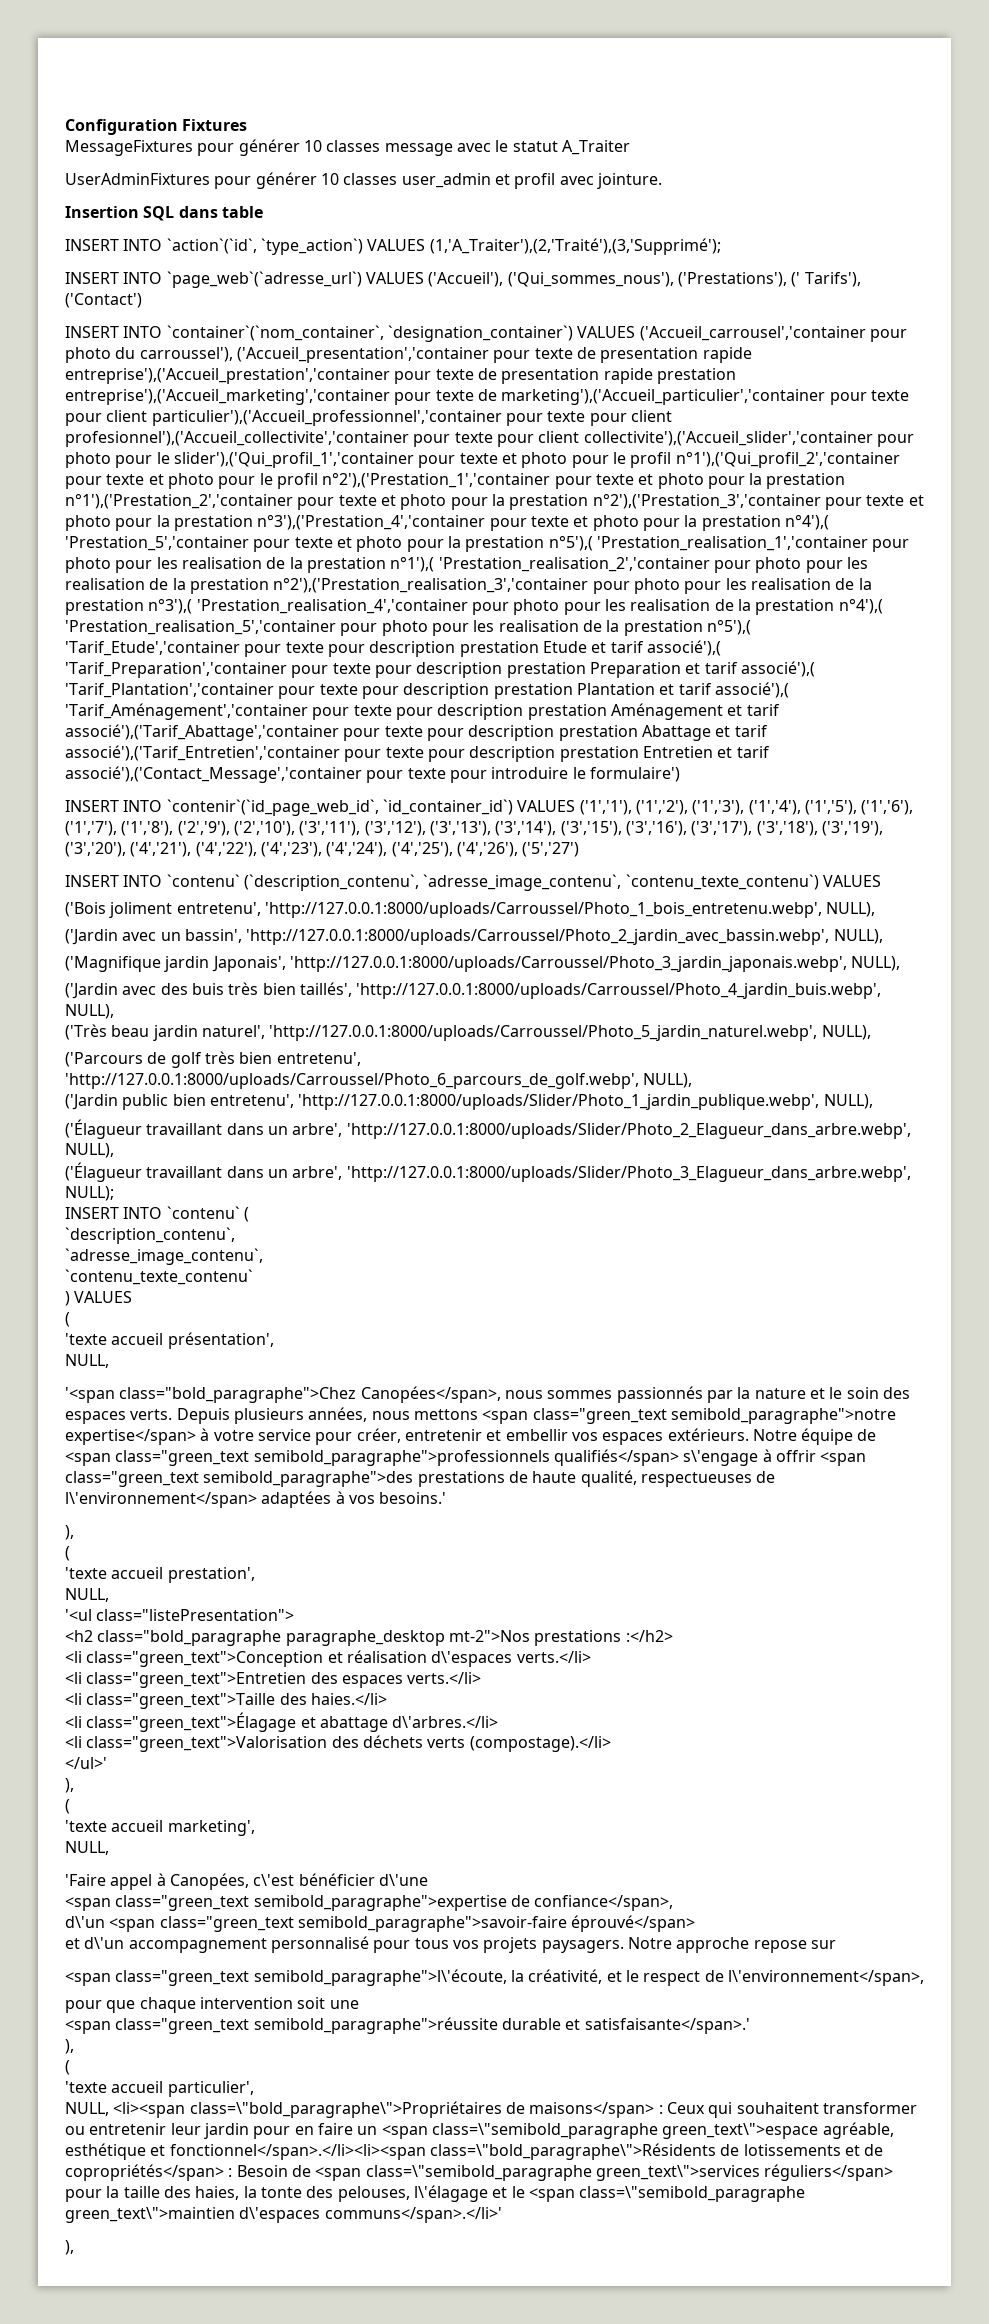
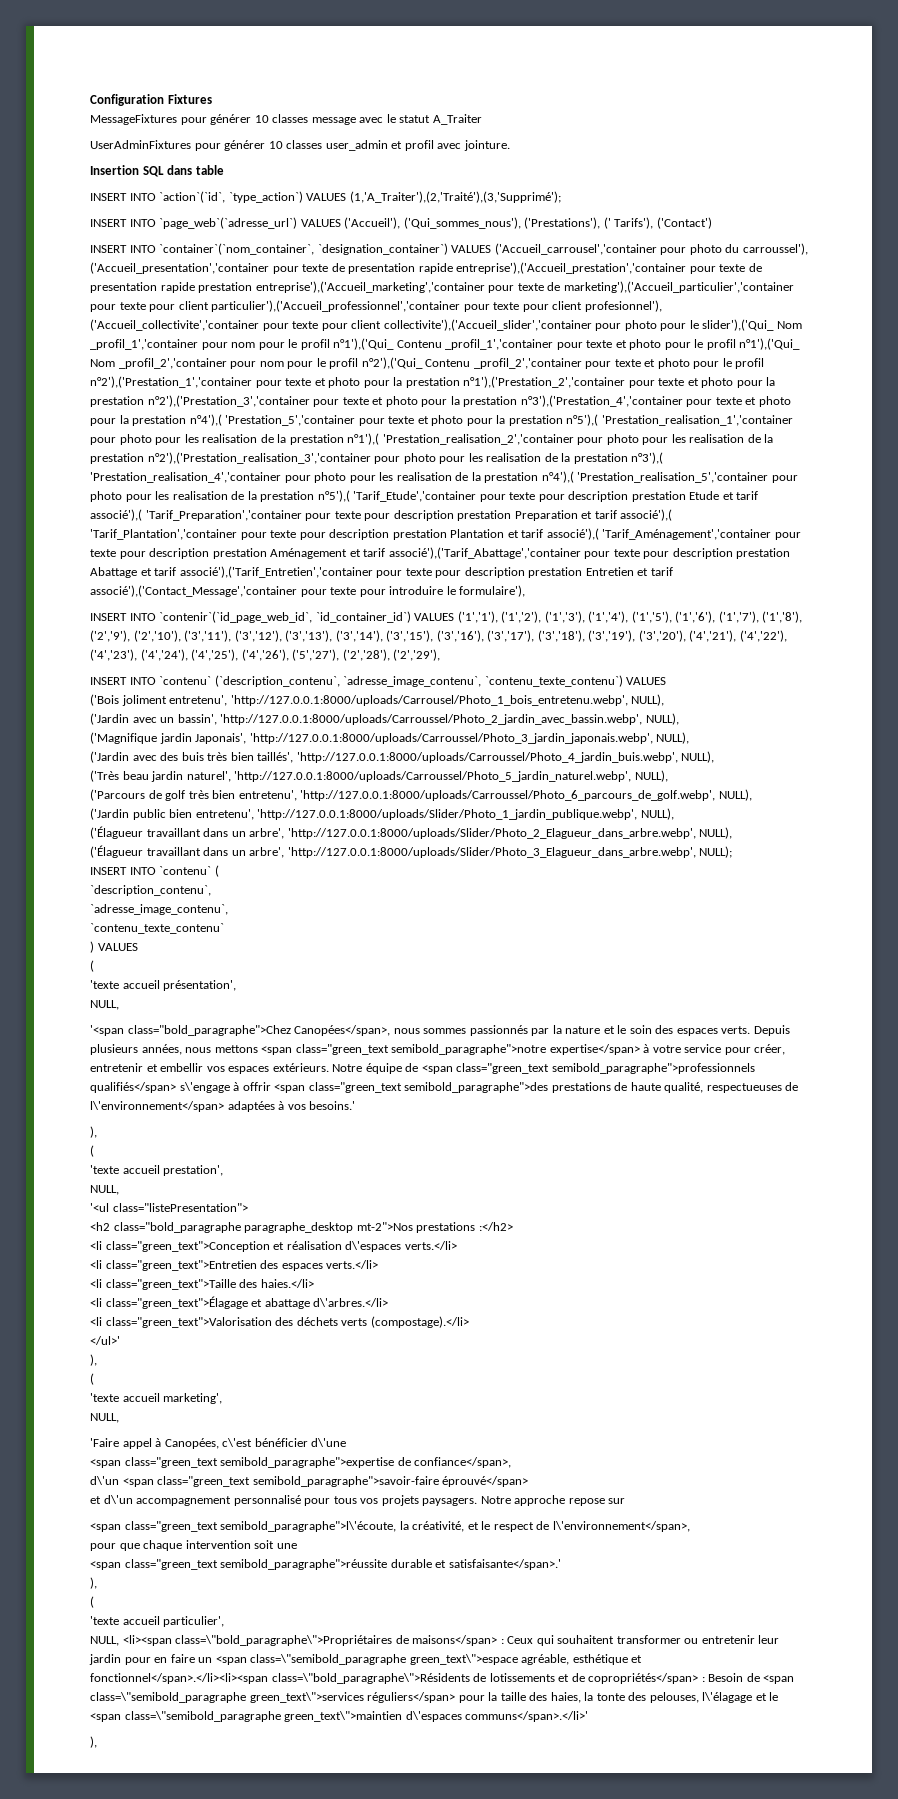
[65,431,409,447] profesionnel'),('Accueil_collectivite','container -> [584,300,662,312] [90,319,259,331] profesionnel'), ('Accueil_collectivite','container
[173,451,900,468] slider'),('Qui_profil_1','container pour texte et photo pour le profil n°1'),('Qui_profil_2','container -> [702,319,802,331] [90,338,801,350] [90,357,582,369] slider'),('Qui_ Nom _profil_1','container pour nom pour le profil n°1'),('Qui_ Contenu _profil_1','container pour texte et photo pour le profil n°1'),('Qui_ Nom _profil_2','container pour nom pour le profil n°2'),('Qui_ Contenu _profil_2','container
[589,767,680,782] formulaire') -> [459,585,526,597] formulaire'),
[522,842,580,857] ('5','27') -> [292,649,441,661] ('5','27'), ('2','28'), ('2','29'),
[264,902,822,918] 'http://127.0.0.1:8000/uploads/Carroussel/Photo_1_bois_entretenu.webp', -> [230,695,628,706] 'http://127.0.0.1:8000/uploads/Carrousel/Photo_1_bois_entretenu.webp',

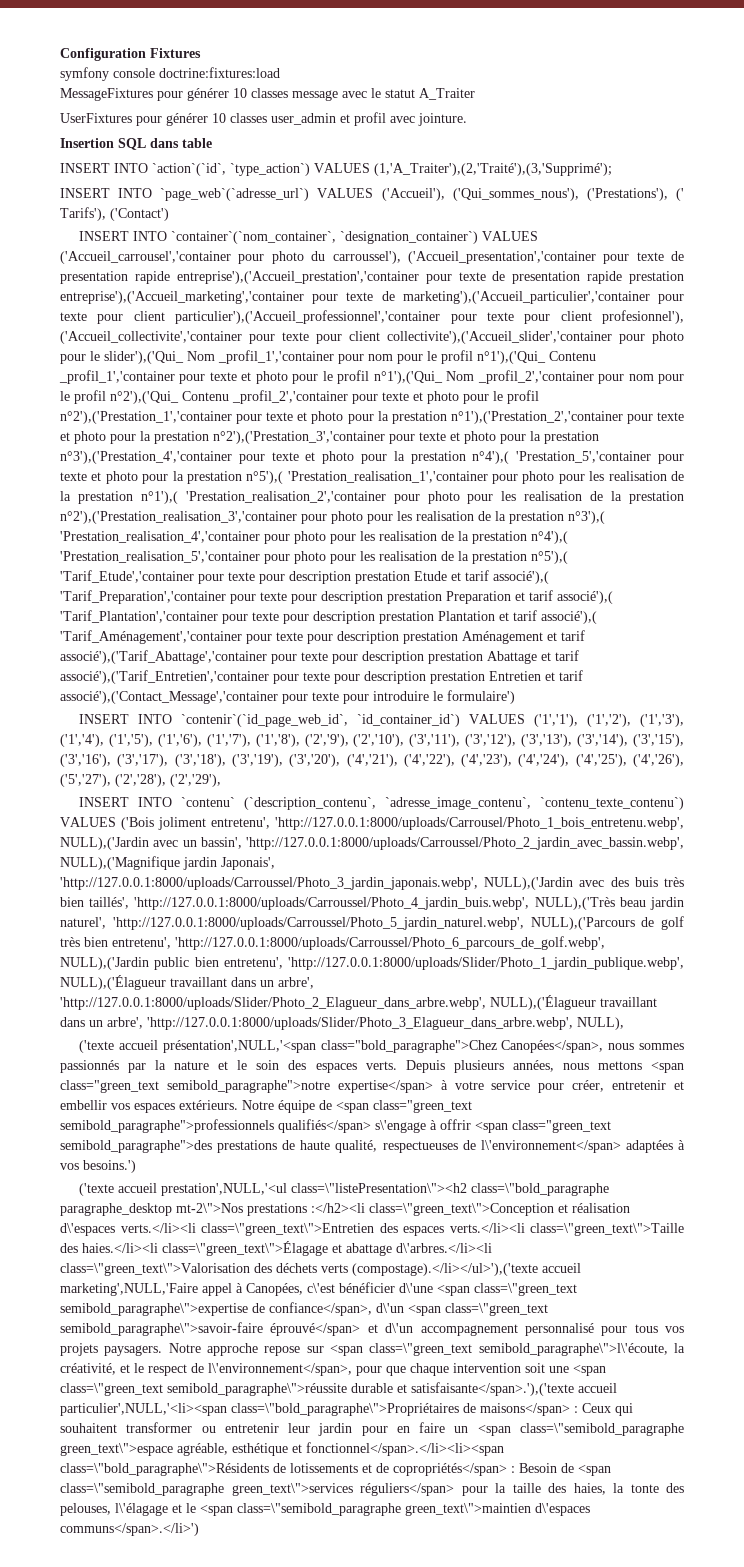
(212, 99) none -> [60,67,280,81] // symfony console doctrine:fixtures:load
[90,140,191,149] UserAdminFixtures -> [60,113,132,123] UserFixtures
[459,585,526,597] formulaire'), -> [447,690,515,704] formulaire')
(667, 681) // -> (116, 822) none
[631,694,665,706] [90,713,129,725] NULL), // ('Jardin -> [60,837,149,850] NULL),('Jardin
[645,713,679,725] [90,732,157,744] NULL), // ('Magnifique -> [60,856,180,870] NULL),('Magnifique
[656,732,690,744] [90,751,129,763] NULL), // ('Jardin -> [484,877,574,890] NULL),('Jardin
[681,751,715,763] [90,770,119,782] NULL), // ('Très -> [534,897,615,910] NULL),('Très
[634,770,668,782] [90,789,145,801] NULL), // ('Parcours -> [530,917,635,930] NULL),('Parcours
[718,789,752,801] [90,808,129,820] NULL), // ('Jardin -> [60,957,149,970] NULL),('Jardin
[640,808,674,820] [90,826,143,839] NULL), // ('Élagueur -> [60,975,166,990] NULL),('Élagueur
[699,827,733,839] [90,845,143,858] NULL), // ('Élagueur -> [490,995,596,1010] NULL),('Élagueur
[699,846,733,858] [90,865,219,877] [90,885,211,896] [90,904,228,915] [90,923,224,934] [90,941,138,953] [90,960,94,972] [90,980,237,991] [90,1000,119,1010] [90,1025,124,1036] NULL); // INSERT INTO `contenu` ( // `description_contenu`, // `adresse_image_contenu`, // `contenu_texte_contenu` // ) VALUES // ( // 'texte accueil présentation', // NULL, // '<span -> [577,1017,624,1030] [79,1040,316,1053] NULL), // ('texte accueil présentation',NULL,'<span
[309,1101,356,1110] [90,1126,97,1138] [90,1145,94,1157] [90,1165,224,1176] [90,1185,119,1195] [90,1203,248,1212] [90,1222,513,1233] [90,1241,457,1252] [90,1260,379,1271] [90,1279,314,1290] [90,1296,389,1309] [90,1316,469,1328] [90,1336,120,1345] [90,1354,97,1366] [90,1373,94,1385] [90,1393,223,1404] [90,1413,119,1423] [90,1438,119,1447] besoins.' // ), // ( // 'texte accueil prestation', // NULL, // '<ul class="listePresentation"> // <h2 class="bold_paragraphe paragraphe_desktop mt-2">Nos prestations :</h2> // <li class="green_text">Conception et réalisation d\'espaces verts.</li> // <li class="green_text">Entretien des espaces verts.</li> // <li class="green_text">Taille des haies.</li> // <li class="green_text">Élagage et abattage d\'arbres.</li> // <li class="green_text">Valorisation des déchets verts (compostage).</li> // </ul>' // ), // ( // 'texte accueil marketing', // NULL, // 'Faire -> [83,1160,136,1173] [79,1183,610,1196] [60,1203,630,1216] [60,1223,684,1236] [60,1241,492,1256] [60,1263,581,1276] [60,1283,198,1296] besoins.') // ('texte accueil prestation',NULL,'<ul class=\"listePresentation\"><h2 class=\"bold_paragraphe paragraphe_desktop mt-2\">Nos prestations :</h2><li class=\"green_text\">Conception et réalisation d\'espaces verts.</li><li class=\"green_text\">Entretien des espaces verts.</li><li class=\"green_text\">Taille des haies.</li><li class=\"green_text\">Élagage et abattage d\'arbres.</li><li class=\"green_text\">Valorisation des déchets verts (compostage).</li></ul>'),('texte accueil marketing',NULL,'Faire
[90,1457,395,1468] // <span class="green_text semibold_paragraphe">expertise -> [437,1283,577,1296] [60,1303,248,1316] <span class=\"green_text semibold_paragraphe\">expertise
(512, 1462) // -> (372, 1309) none
[157,1476,439,1487] class="green_text semibold_paragraphe">savoir-faire -> [445,1303,548,1316] [60,1322,263,1336] class=\"green_text semibold_paragraphe\">savoir-faire
(529, 1481) // -> (361, 1329) none
[90,1521,397,1532] // <span class="green_text semibold_paragraphe">l\'écoute, -> [330,1343,668,1356] <span class=\"green_text semibold_paragraphe\">l\'écoute,
(690, 1526) // -> (352, 1369) none
[90,1559,561,1570] [90,1577,97,1589] [90,1596,94,1608] [90,1616,225,1627] [90,1635,172,1646] // <span class="green_text semibold_paragraphe">réussite durable et satisfaisante</span>.' // ), // ( // 'texte accueil particulier', // NULL, <li><span -> [573,1364,606,1376] [60,1382,617,1396] [60,1403,227,1416] <span class=\"green_text semibold_paragraphe\">réussite durable et satisfaisante</span>.'),('texte accueil particulier',NULL,'<li><span
[465,1711,589,1722] [90,1736,97,1748] communs</span>.</li>' // ), -> [60,1523,199,1536] communs</span>.</li>')

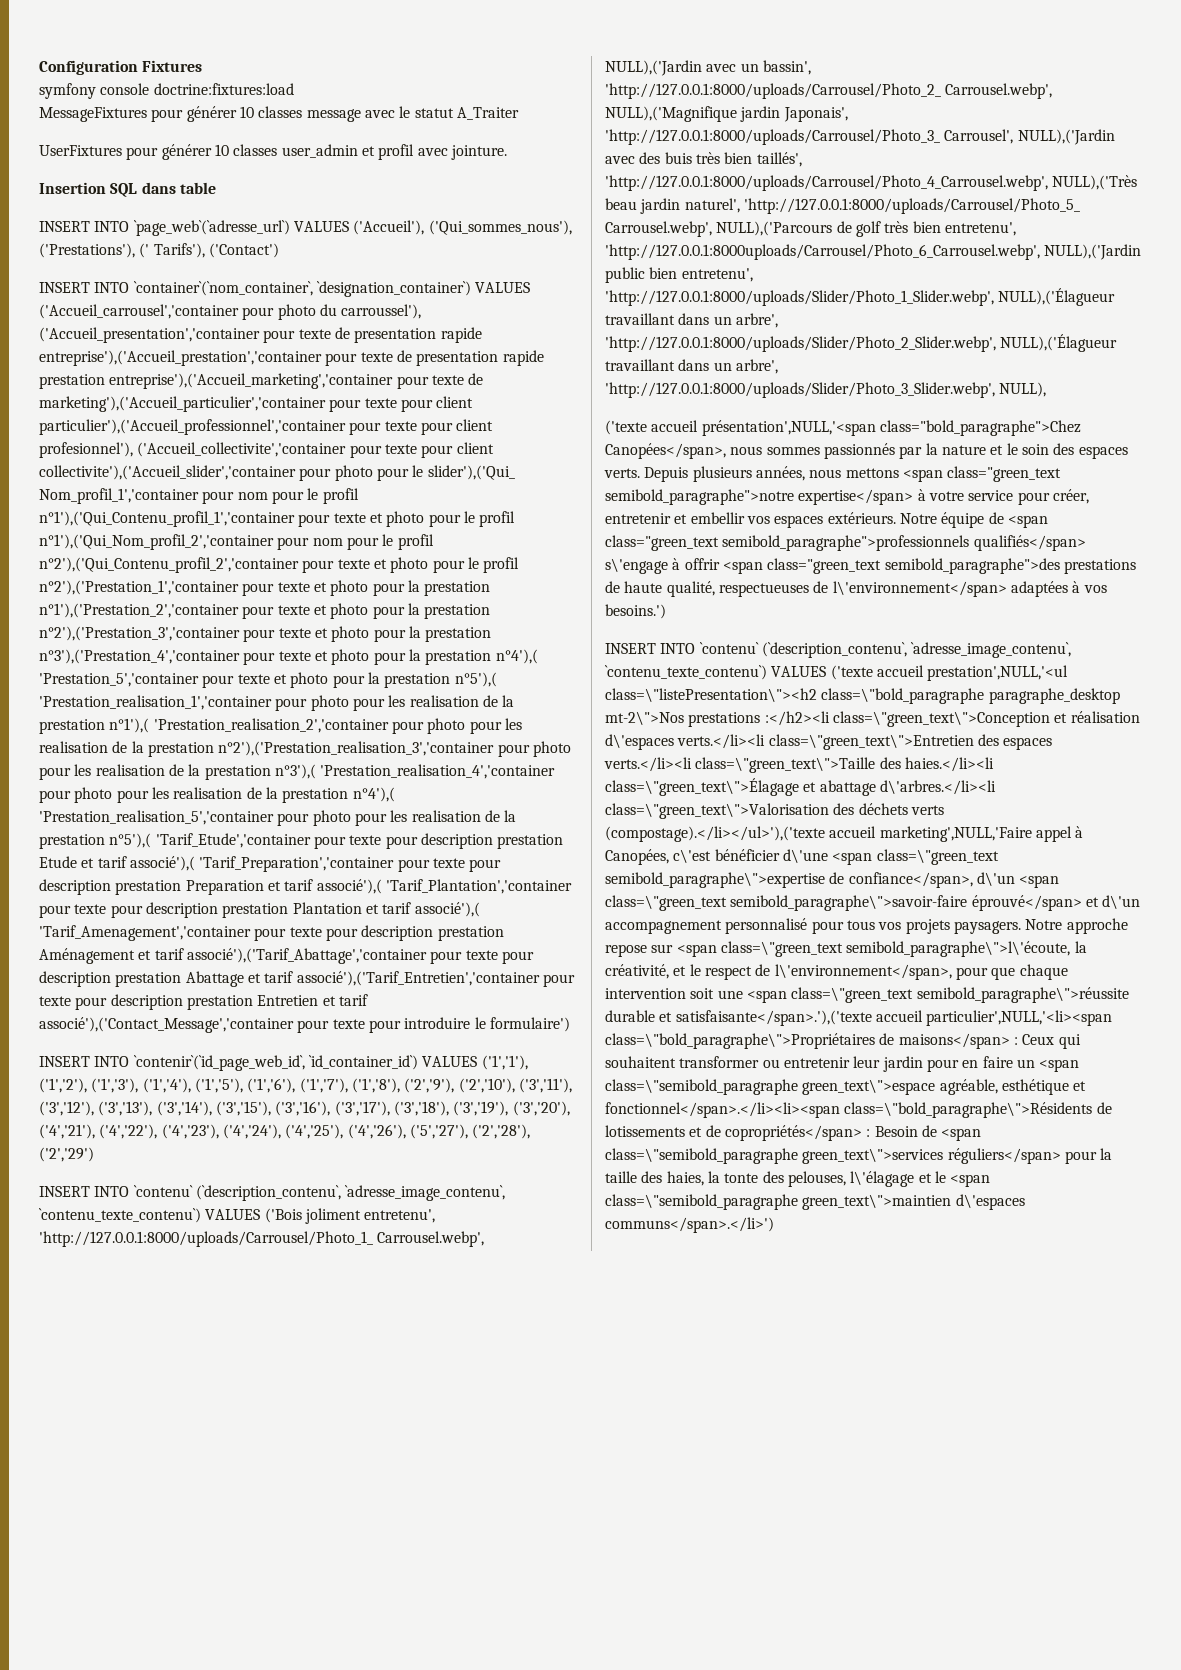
[60,163,612,176] // INSERT INTO `action`(`id`, `type_action`) VALUES (1,'A_Traiter'),(2,'Traité'),(3,'Supprimé'); -> (216, 188) none
[187,350,596,364] [59,370,684,384] [60,390,348,404] Nom _profil_1','container pour nom pour le profil n°1'),('Qui_ Contenu _profil_1','container pour texte et photo pour le profil n°1'),('Qui_ Nom _profil_2','container pour nom pour le profil n°2'),('Qui_ Contenu _profil_2','container -> [39,488,359,504] [39,511,516,527] [39,534,434,550] [39,557,299,573] Nom_profil_1','container pour nom pour le profil n°1'),('Qui_Contenu_profil_1','container pour texte et photo pour le profil n°1'),('Qui_Nom_profil_2','container pour nom pour le profil n°2'),('Qui_Contenu_profil_2','container
[60,630,242,644] 'Tarif_Aménagement','container -> [39,925,251,941] 'Tarif_Amenagement','container
[170,774,221,787] ('2','29'), -> [39,1147,94,1162] ('2','29')
[275,817,684,830] 'http://127.0.0.1:8000/uploads/Carrousel/Photo_1_bois_entretenu.webp', -> [39,1231,485,1247] 'http://127.0.0.1:8000/uploads/Carrousel/Photo_1_ Carrousel.webp',
[246,837,684,850] 'http://127.0.0.1:8000/uploads/Carroussel/Photo_2_jardin_avec_bassin.webp', -> [605,83,1053,99] 'http://127.0.0.1:8000/uploads/Carrousel/Photo_2_ Carrousel.webp',
[60,877,478,890] 'http://127.0.0.1:8000/uploads/Carroussel/Photo_3_jardin_japonais.webp', -> [605,129,1014,145] 'http://127.0.0.1:8000/uploads/Carrousel/Photo_3_ Carrousel',
[134,897,530,910] 'http://127.0.0.1:8000/uploads/Carroussel/Photo_4_jardin_buis.webp', -> [605,175,1048,191] 'http://127.0.0.1:8000/uploads/Carrousel/Photo_4_Carrousel.webp',
[112,917,524,930] 'http://127.0.0.1:8000/uploads/Carroussel/Photo_5_jardin_naturel.webp', -> [743,198,1080,214] [605,221,712,237] 'http://127.0.0.1:8000/uploads/Carrousel/Photo_5_ Carrousel.webp',
[175,936,605,950] 'http://127.0.0.1:8000/uploads/Carroussel/Photo_6_parcours_de_golf.webp', -> [605,244,1040,260] 'http://127.0.0.1:8000uploads/Carrousel/Photo_6_Carrousel.webp',
[288,957,684,970] [60,975,314,990] [60,995,657,1010] [60,1017,573,1030] 'http://127.0.0.1:8000/uploads/Slider/Photo_1_jardin_publique.webp', NULL),('Élagueur travaillant dans un arbre', 'http://127.0.0.1:8000/uploads/Slider/Photo_2_Elagueur_dans_arbre.webp', NULL),('Élagueur travaillant dans un arbre', 'http://127.0.0.1:8000/uploads/Slider/Photo_3_Elagueur_dans_arbre.webp', -> [605,288,1116,306] [605,313,778,328] [605,334,1118,352] [605,359,778,374] [605,382,995,398] 'http://127.0.0.1:8000/uploads/Slider/Photo_1_Slider.webp', NULL),('Élagueur travaillant dans un arbre', 'http://127.0.0.1:8000/uploads/Slider/Photo_2_Slider.webp', NULL),('Élagueur travaillant dans un arbre', 'http://127.0.0.1:8000/uploads/Slider/Photo_3_Slider.webp',
(136, 1166) none -> [605,642,1072,658] [605,665,827,680] INSERT INTO `contenu` (`description_contenu`, `adresse_image_contenu`, `contenu_texte_contenu`) VALUES

